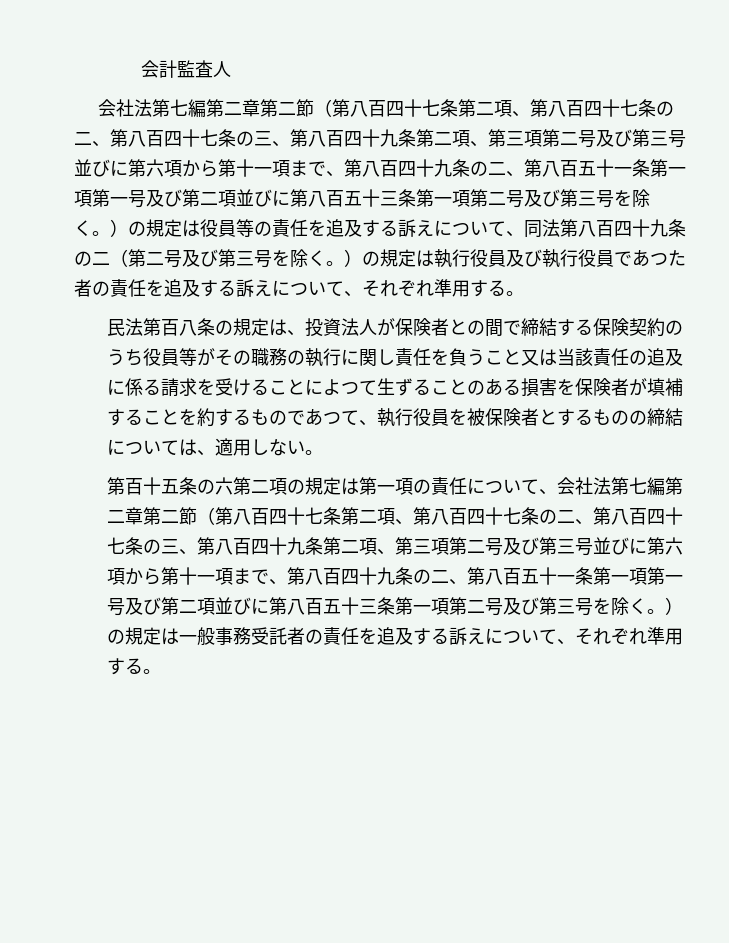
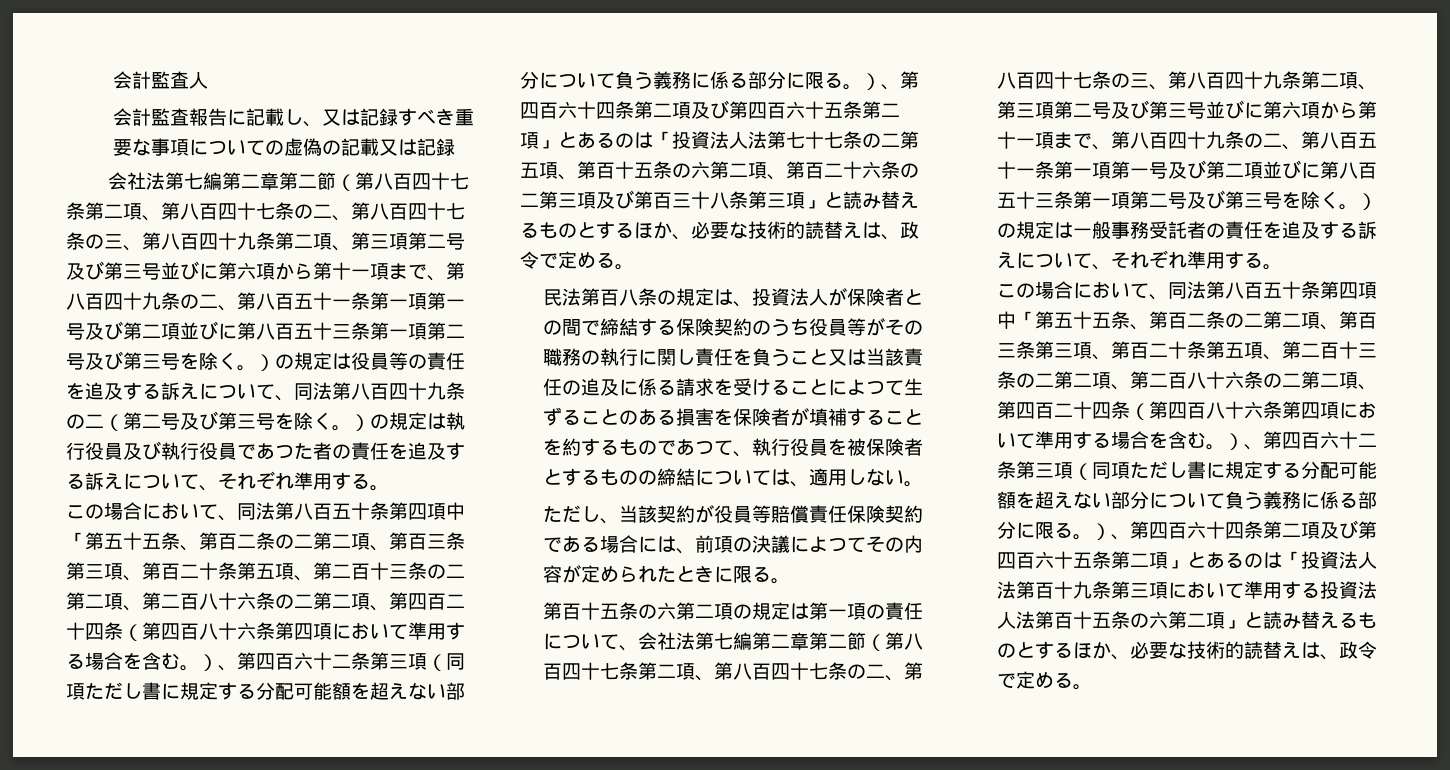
(231, 69) none -> [112,108,474,127] [112,138,455,156] // 会計監査報告に記載し、又は記録すべき重要な事項についての虚偽の記載又は記録
(524, 293) none -> [66,502,465,521] [66,532,465,551] [66,562,465,581] [66,592,465,611] [66,622,465,641] [66,652,465,671] [66,682,465,700] [520,71,919,90] [520,100,900,119] [520,131,919,149] [520,161,919,180] [520,190,919,209] [520,221,919,240] [520,251,634,270] // この場合において、同法第八百五十条第四項中「第五十五条、第百二条の二第二項、第百三条第三項、第百二十条第五項、第二百十三条の二第二項、第二百八十六条の二第二項、第四百二十四条（第四百八十六条第四項において準用する場合を含む。）、第四百六十二条第三項（同項ただし書に規定する分配可能額を超えない部分について負う義務に係る部分に限る。）、第四百六十四条第二項及び第四百六十五条第二項」とあるのは「投資法人法第七十七条の二第五項、第百十五条の六第二項、第百二十六条の二第三項及び第百三十八条第三項」と読み替えるものとするほか、必要な技術的読替えは、政令で定める。
(324, 452) none -> [543,505,924,524] [543,535,924,554] [543,565,791,584] // ただし、当該契約が役員等賠償責任保険契約である場合には、前項の決議によつてその内容が定められたときに限る。
(162, 671) none -> [997,281,1378,300] [997,311,1378,330] [997,341,1378,360] [997,371,1378,390] [997,401,1378,420] [997,431,1378,450] [997,461,1378,480] [997,491,1378,509] [997,520,1378,540] [997,551,1378,569] [997,581,1378,599] [997,611,1378,629] [997,641,1378,660] [997,671,1093,690] // この場合において、同法第八百五十条第四項中「第五十五条、第百二条の二第二項、第百三条第三項、第百二十条第五項、第二百十三条の二第二項、第二百八十六条の二第二項、第四百二十四条（第四百八十六条第四項において準用する場合を含む。）、第四百六十二条第三項（同項ただし書に規定する分配可能額を超えない部分について負う義務に係る部分に限る。）、第四百六十四条第二項及び第四百六十五条第二項」とあるのは「投資法人法第百十九条第三項において準用する投資法人法第百十五条の六第二項」と読み替えるものとするほか、必要な技術的読替えは、政令で定める。

